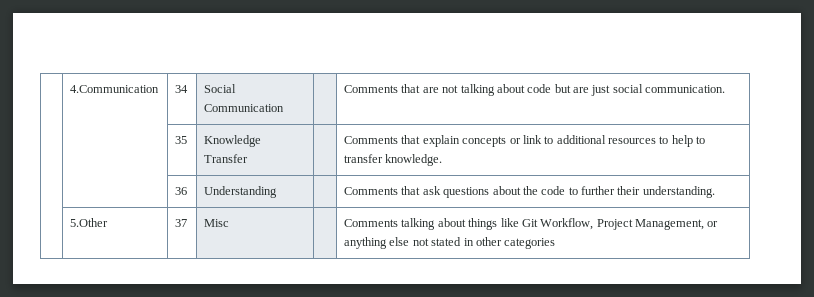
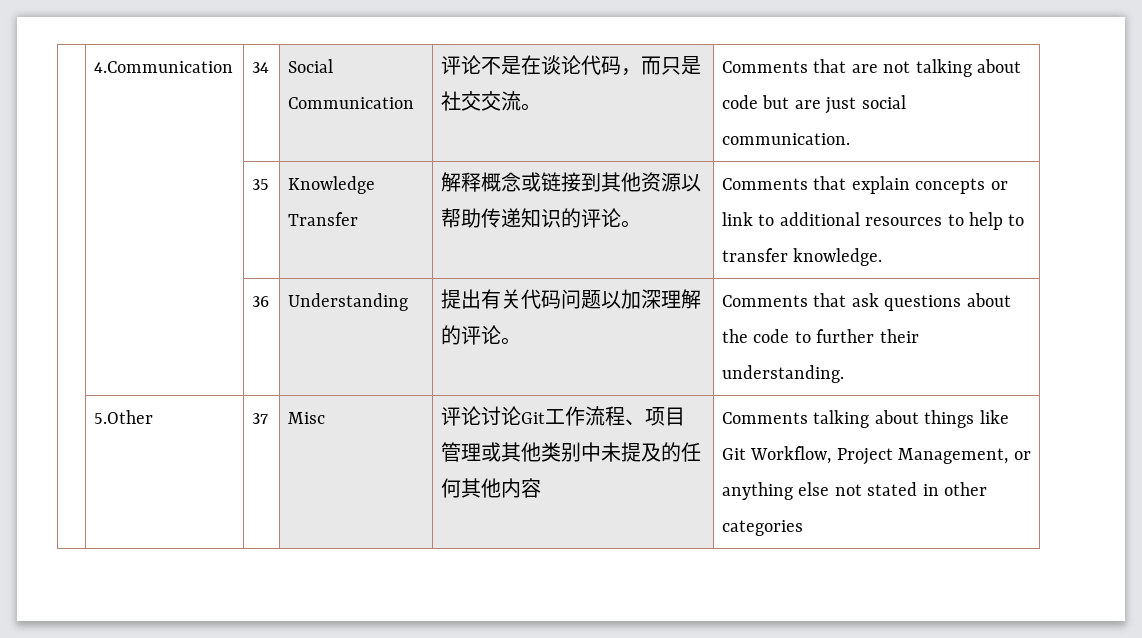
(285, 108) none -> [441,55,702,76] [441,91,542,111] 评论不是在谈论代码，而只是社交交流。
(249, 158) none -> [441,172,702,192] [441,208,642,228] 解释概念或链接到其他资源以帮助传递知识的评论。
(278, 192) none -> [441,289,702,309] [441,325,522,345] 提出有关代码问题以加深理解的评论。
(230, 223) none -> [441,406,686,426] [441,442,702,462] [441,478,542,498] 评论讨论Git工作流程、项目管理或其他类别中未提及的任何其他内容

